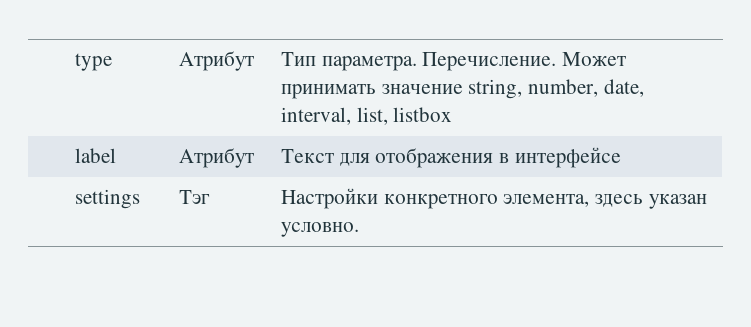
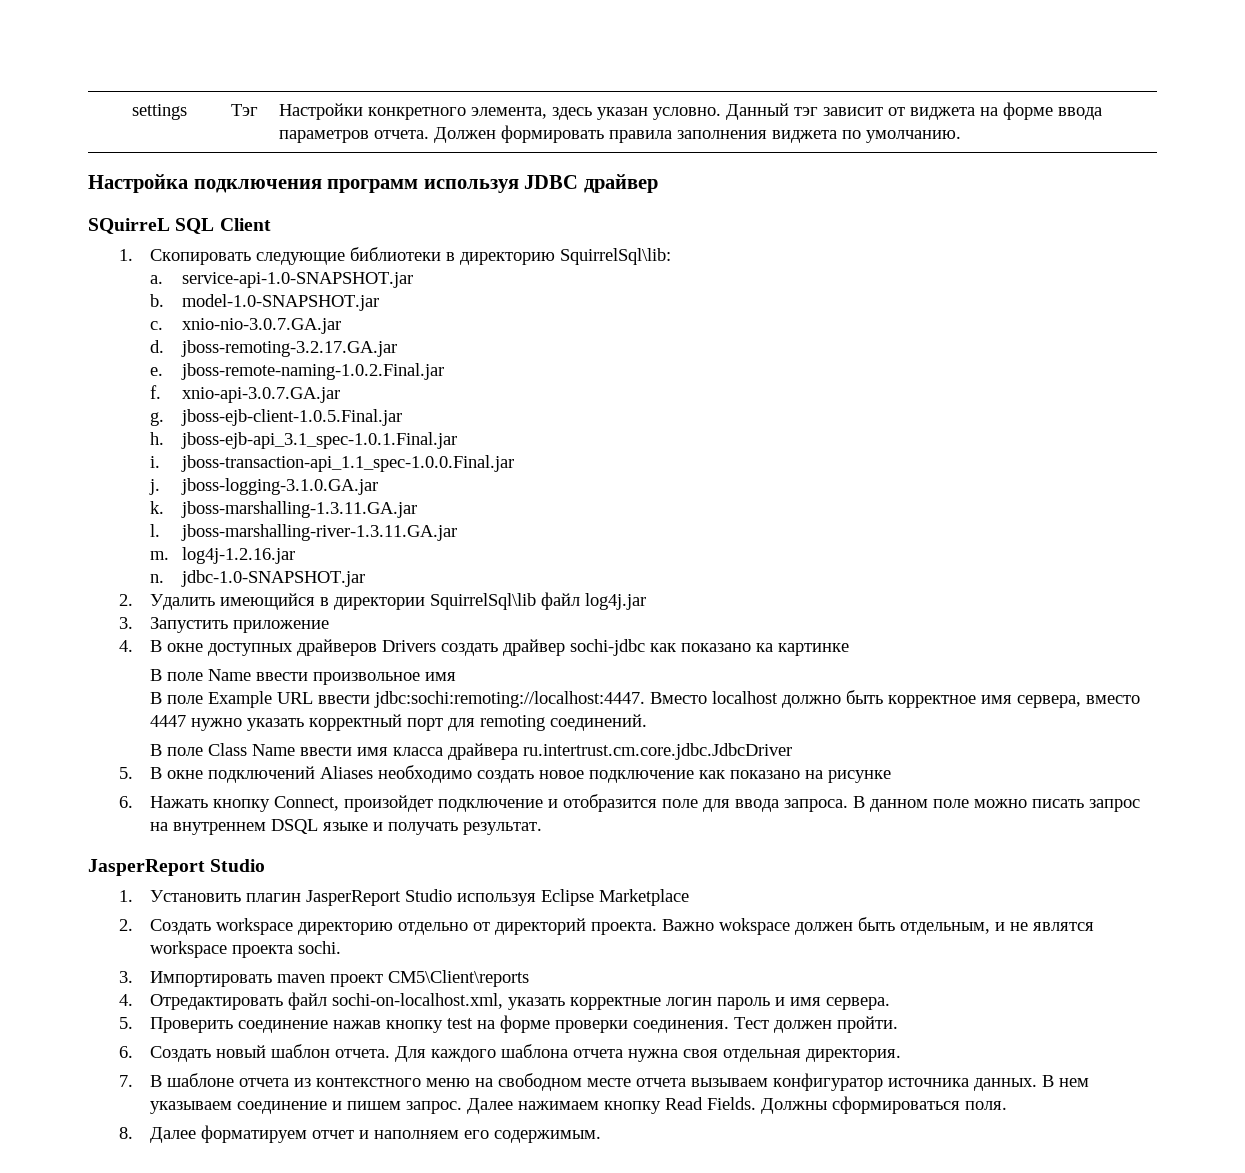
[74,53,112,71] [178,51,254,71] [280,52,626,71] [280,79,644,99] [280,107,453,125] [74,148,116,163] [178,148,254,168] [280,147,621,168] type | Атрибут | Тип параметра. Перечисление. Может принимать значение string, number, date, interval, list, listbox // label | Атрибут | Текст для отображения в интерфейсе // -> (132, 112) none
(359, 229) none -> [726,102,1103,120] [279,125,962,143] [88,174,658,193] [88,218,271,234] [119,247,672,265] [150,272,413,288] [150,294,379,311] [150,318,341,334] [150,340,397,357] [150,363,444,380] [150,385,340,403] [150,409,402,426] [150,432,457,449] [150,455,514,472] [149,478,378,495] [150,501,417,518] [150,524,457,541] [150,547,295,564] [150,570,365,587] [119,592,647,610] [119,617,330,633] [119,639,850,656] [150,669,457,685] [150,690,1141,708] [150,714,648,731] [150,743,793,760] [119,765,892,783] [119,794,1141,812] [150,819,543,835] [88,859,266,876] [119,889,690,906] [119,917,1095,935] [150,941,342,958] [119,970,530,987] [119,992,891,1010] [119,1015,899,1033] [119,1044,902,1062] [119,1073,1090,1091] [150,1096,1008,1114] [119,1125,602,1143] Данный тэг зависит от виджета на форме ввода параметров отчета. Должен формировать правила заполнения виджета по умолчанию. // Настройка подключения программ используя JDBC драйвер // SQuirreL SQL Client // 1. Скопировать следующие библиотеки в директорию SquirrelSql\lib: // a. service-api-1.0-SNAPSHOT.jar // b. model-1.0-SNAPSHOT.jar // c. xnio-nio-3.0.7.GA.jar // d. jboss-remoting-3.2.17.GA.jar // e. jboss-remote-naming-1.0.2.Final.jar // f. xnio-api-3.0.7.GA.jar // g. jboss-ejb-client-1.0.5.Final.jar // h. jboss-ejb-api_3.1_spec-1.0.1.Final.jar // i. jboss-transaction-api_1.1_spec-1.0.0.Final.jar // j. jboss-logging-3.1.0.GA.jar // k. jboss-marshalling-1.3.11.GA.jar // l. jboss-marshalling-river-1.3.11.GA.jar // m. log4j-1.2.16.jar // n. jdbc-1.0-SNAPSHOT.jar // 2. Удалить имеющийся в директории SquirrelSql\lib файл log4j.jar // 3. Запустить приложение // 4. В окне доступных драйверов Drivers создать драйвер sochi-jdbc как показано ка картинке // В поле Name ввести произвольное имя // В поле Example URL ввести jdbc:sochi:remoting://localhost:4447. Вместо localhost должно быть корректное имя сервера, вместо 4447 нужно указать корректный порт для remoting соединений. // В поле Class Name ввести имя класса драйвера ru.intertrust.cm.core.jdbc.JdbcDriver // 5. В окне подключений Aliases необходимо создать новое подключение как показано на рисунке // 6. Нажать кнопку Connect, произойдет подключение и отобразится поле для ввода запроса. В данном поле можно писать запрос на внутреннем DSQL языке и получать результат. // JasperReport Studio // 1. Установить плагин JasperReport Studio используя Eclipse Marketplace // 2. Создать workspace директорию отдельно от директорий проекта. Важно wokspace должен быть отдельным, и не являтся workspace проекта sochi. // 3. Импортировать maven проект CM5\Client\reports // 4. Отредактировать файл sochi-on-localhost.xml, указать корректные логин пароль и имя сервера. // 5. Проверить соединение нажав кнопку test на форме проверки соединения. Тест должен пройти. // 6. Создать новый шаблон отчета. Для каждого шаблона отчета нужна своя отдельная директория. // 7. В шаблоне отчета из контекстного меню на свободном месте отчета вызываем конфигуратор источника данных. В нем указываем соединение и пишем запрос. Далее нажимаем кнопку Read Fields. Должны сформироваться поля. // 8. Далее форматируем отчет и наполняем его содержимым.

